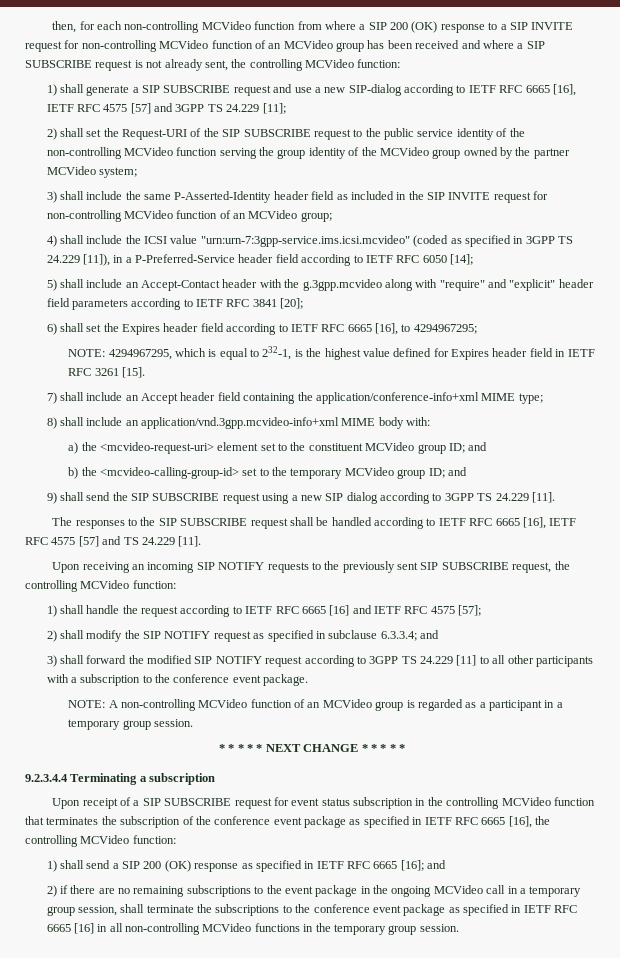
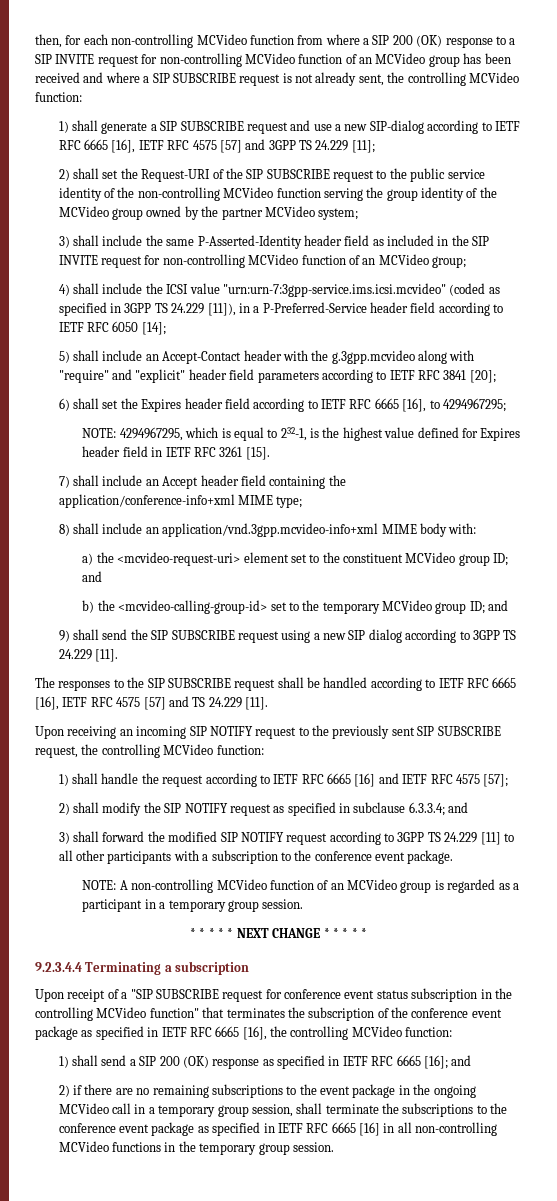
[267,562,309,573] requests -> [255,727,297,739] request
[142,798,161,806] SIP -> [130,989,153,999] "SIP
(289, 801) none -> [284,989,341,999] conference
[553,797,595,806] function -> [149,1008,199,1018] function"

